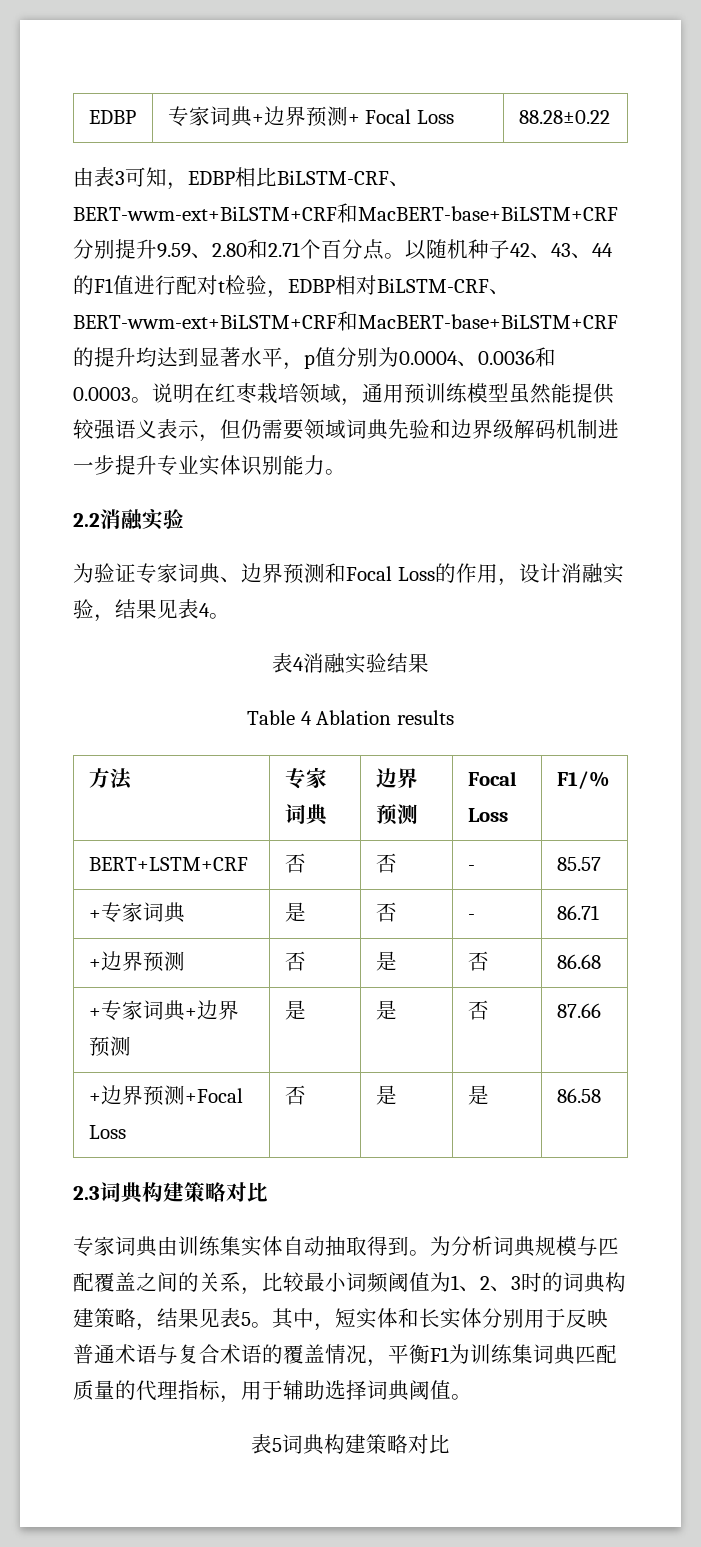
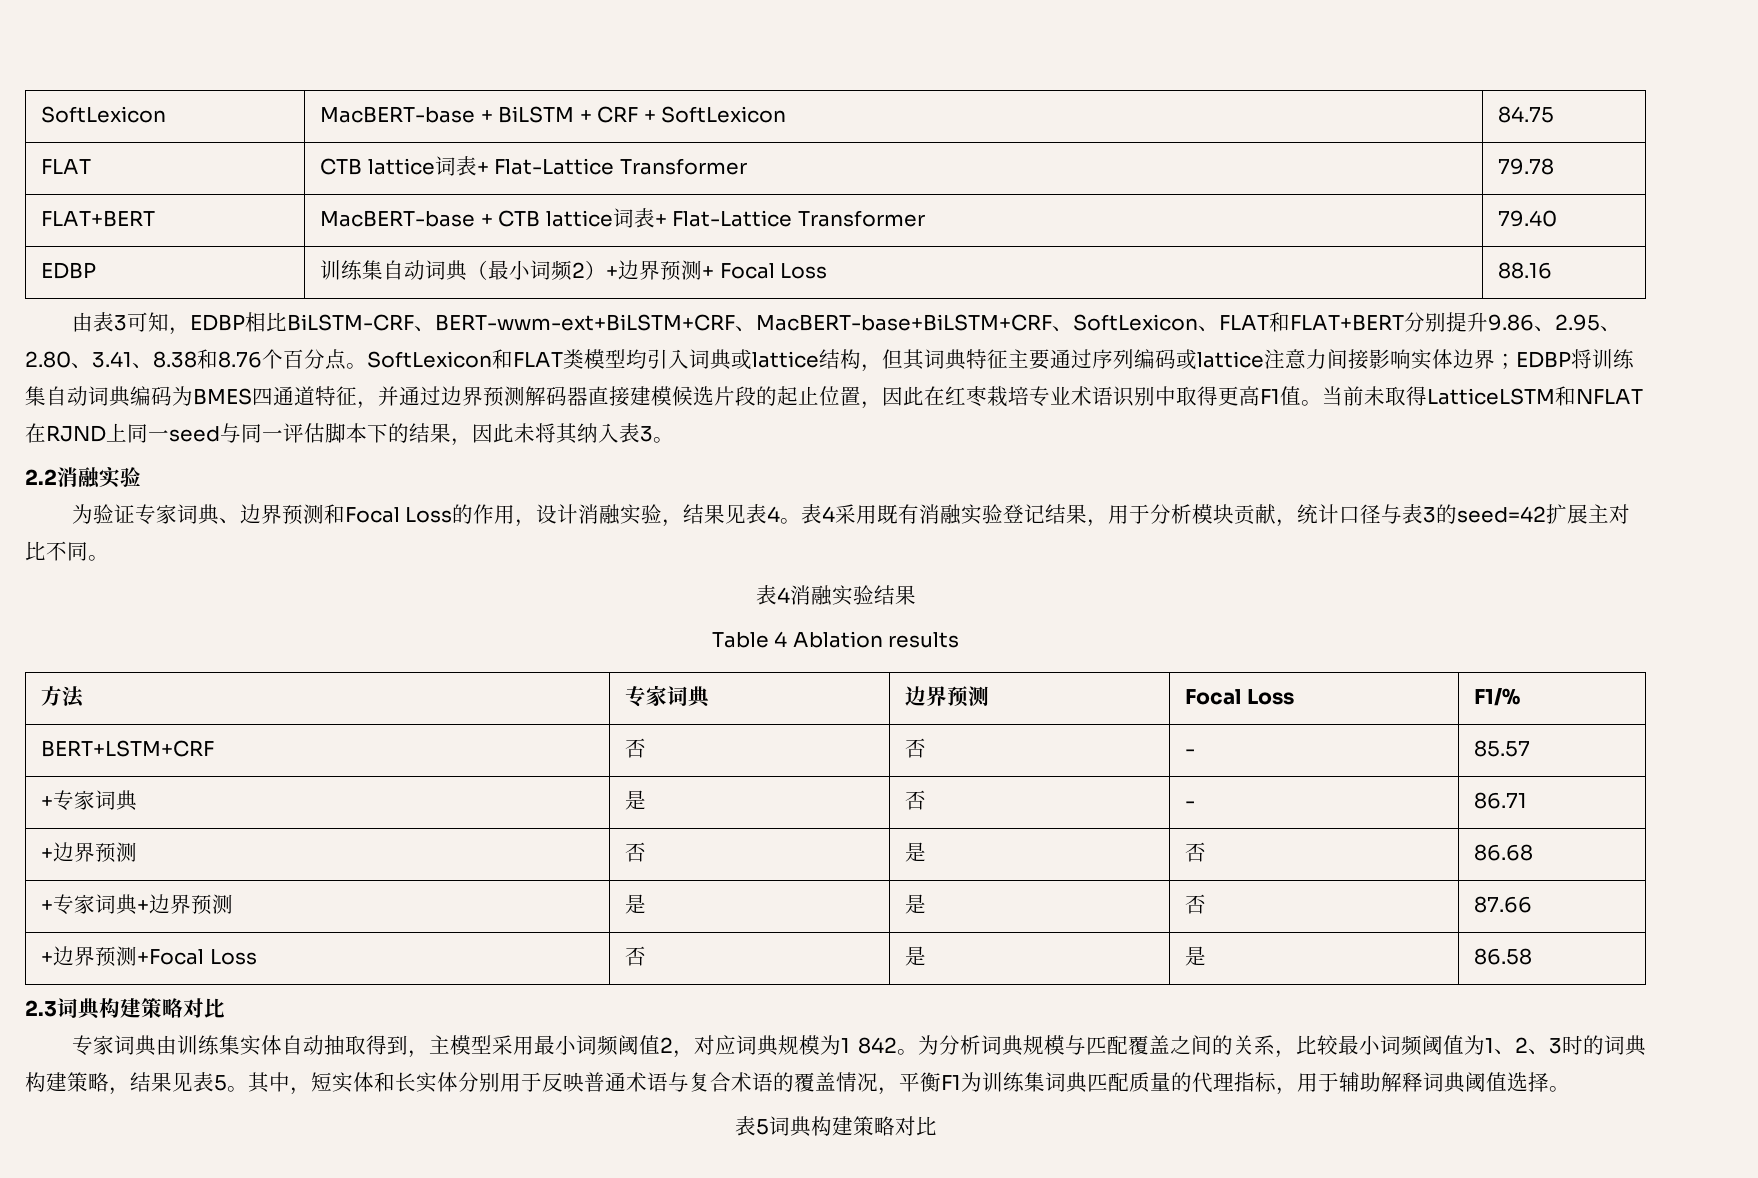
[88,110,136,124] [167,106,253,127] EDBP | 专家词典 -> [41,106,167,123] [320,106,787,123] [1498,106,1555,123] [41,159,92,174] [320,156,747,176] [1498,158,1555,175] [41,210,156,227] [320,208,925,228] [1498,210,1558,227] [41,262,97,279] [320,260,607,281] SoftLexicon | MacBERT-base + BiLSTM + CRF + SoftLexicon | 84.75 // FLAT | CTB lattice词表+ Flat-Lattice Transformer | 79.78 // FLAT+BERT | MacBERT-base + CTB lattice词表+ Flat-Lattice Transformer | 79.40 // EDBP | 训练集自动词典（最小词频2）
[518,110,610,124] 88.28±0.22 -> [1498,262,1553,279] 88.16
[337,203,618,223] [73,239,613,260] [73,275,510,298] [73,311,618,331] [73,347,556,370] [73,383,614,406] [73,419,619,442] [73,455,325,476] 和MacBERT-base+BiLSTM+CRF分别提升9.59、2.80和2.71个百分点。以随机种子42、43、44的F1值进行配对t检验，EDBP相对BiLSTM-CRF、BERT-wwm-ext+BiLSTM+CRF和MacBERT-base+BiLSTM+CRF的提升均达到显著水平，p值分别为0.0004、0.0036和0.0003。说明在红枣栽培领域，通用预训练模型虽然能提供较强语义表示，但仍需要领域词典先验和边界级解码机制进一步提升专业实体识别能力 -> [734,312,1621,332] [25,349,1635,372] [25,386,1643,409] [25,423,653,446] 、MacBERT-base+BiLSTM+CRF、SoftLexicon、FLAT和FLAT+BERT分别提升9.86、2.95、2.80、3.41、8.38和8.76个百分点。SoftLexicon和FLAT类模型均引入词典或lattice结构，但其词典特征主要通过序列编码或lattice注意力间接影响实体边界；EDBP将训练集自动词典编码为BMES四通道特征，并通过边界预测解码器直接建模候选片段的起止位置，因此在红枣栽培专业术语识别中取得更高F1值。当前未取得LatticeLSTM和NFLAT在RJND上同一seed与同一评估脚本下的结果，因此未将其纳入表3
(230, 616) none -> [801,504,1631,527] [25,541,109,561] 表4采用既有消融实验登记结果，用于分析模块贡献，统计口径与表3的seed=42扩展主对比不同。
(409, 1246) none -> [407,1035,897,1058] ，主模型采用最小词频阈值2，对应词典规模为1 842
[325,1380,367,1400] 选择 -> [1381,1072,1423,1092] 解释
(451, 1390) none -> [1507,1072,1549,1092] 选择

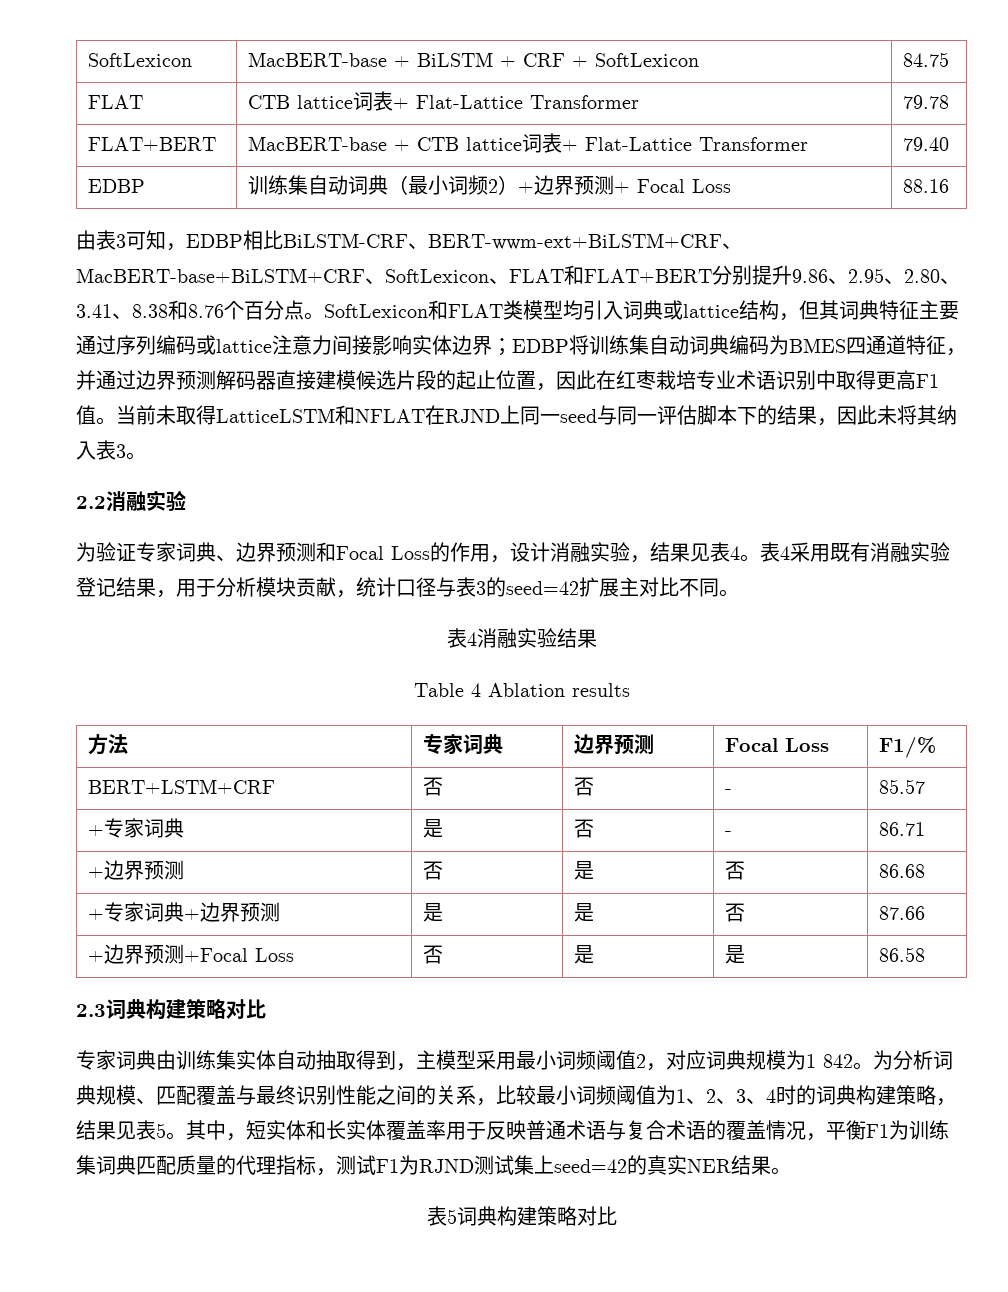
[1065,1035,1086,1055] 与 -> [136,1098,156,1104] 、
(1170, 1044) none -> [236,1085,376,1105] 与最终识别性能
(1562, 1046) none -> [746,1089,776,1104] 、4
[458,1072,500,1092] 分别 -> [386,1120,446,1140] 覆盖率
[1297,1072,1549,1093] 用于辅助解释词典阈值选择 -> [336,1155,771,1175] 测试F1为RJND测试集上seed=42的真实NER结果

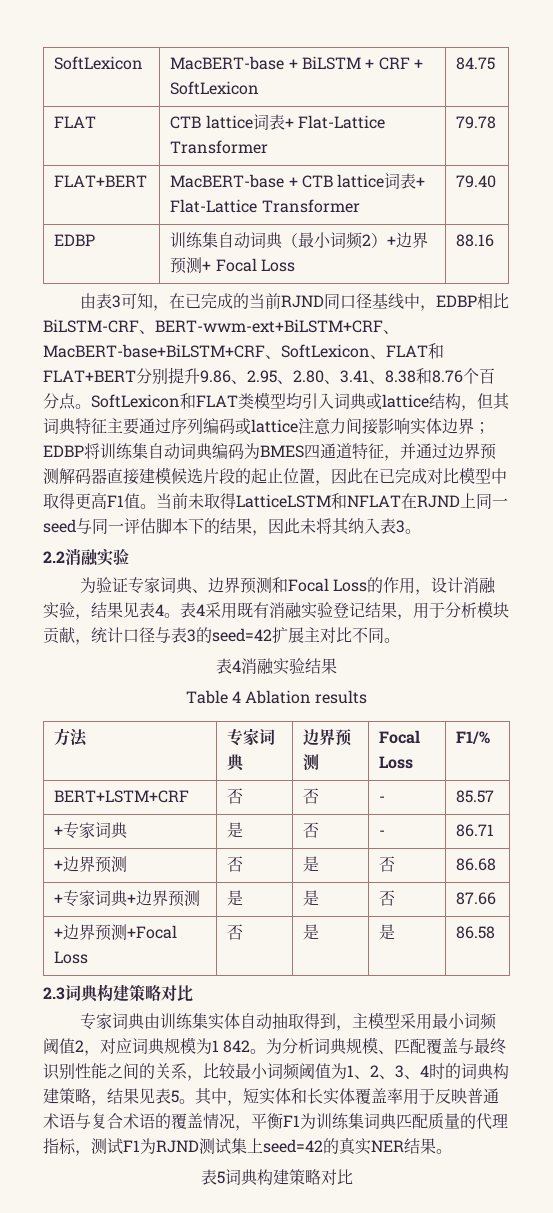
(186, 247) none -> [168,293,436,311] 在已完成的当前RJND同口径基线中，
[616,370,816,390] 红枣栽培专业术语识别 -> [379,467,491,484] 已完成对比模型

